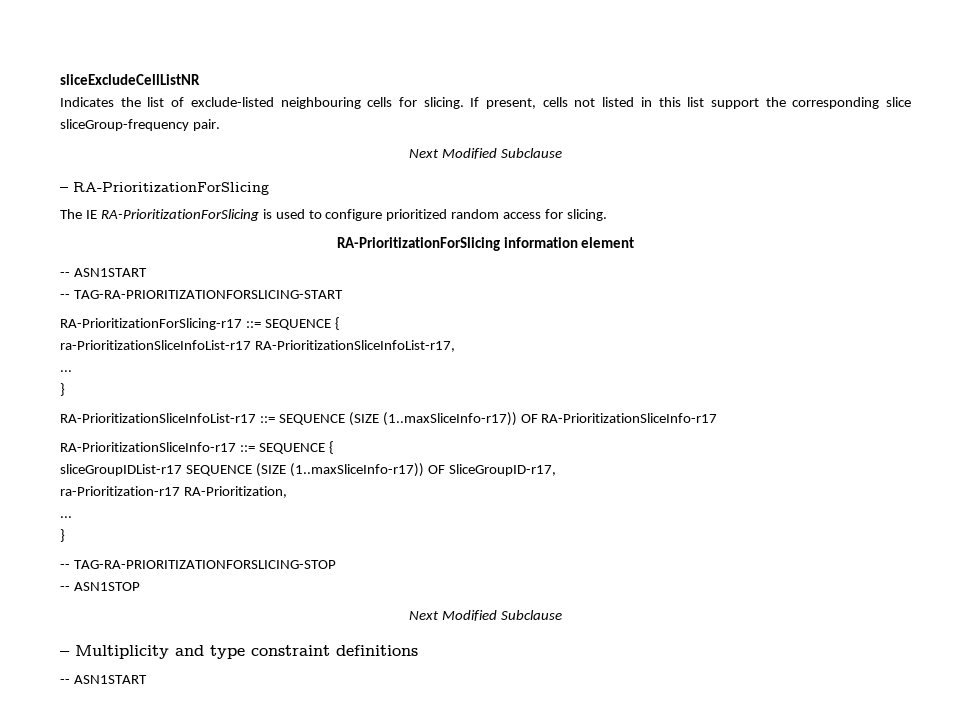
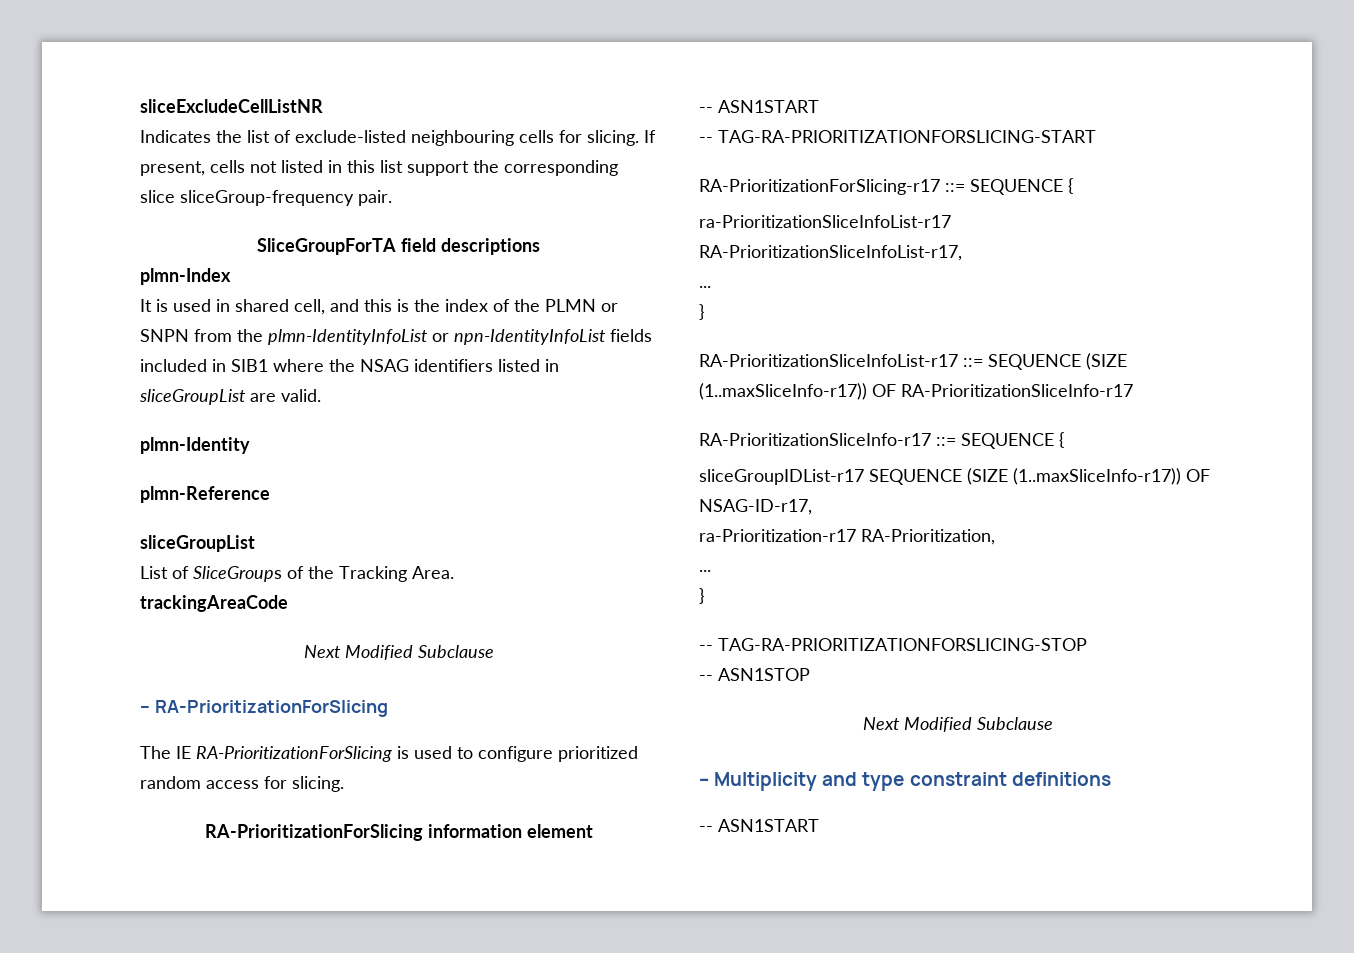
(220, 125) none -> [257,238,540,255] [140,268,231,285] [140,299,618,315] [140,329,652,345] [140,359,559,372] [139,389,321,405] [140,437,250,454] [140,486,270,503] [140,535,255,552] [140,566,454,582] [140,595,288,612] // SliceGroupForTA field descriptions // plmn-Index // It is used in shared cell, and this is the index of the PLMN or SNPN from the plmn-IdentityInfoList or npn-IdentityInfoList fields included in SIB1 where the NSAG identifiers listed in sliceGroupList are valid. // plmn-Identity // plmn-Reference // sliceGroupList // List of SliceGroups of the Tracking Area. // trackingAreaCode
[448,464,556,476] SliceGroupID-r17, -> [699,499,812,515] NSAG-ID-r17,

